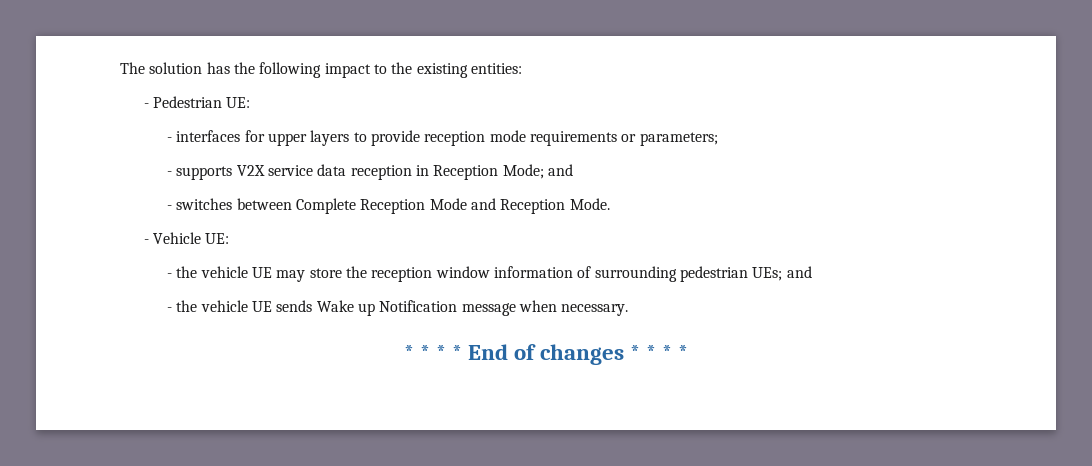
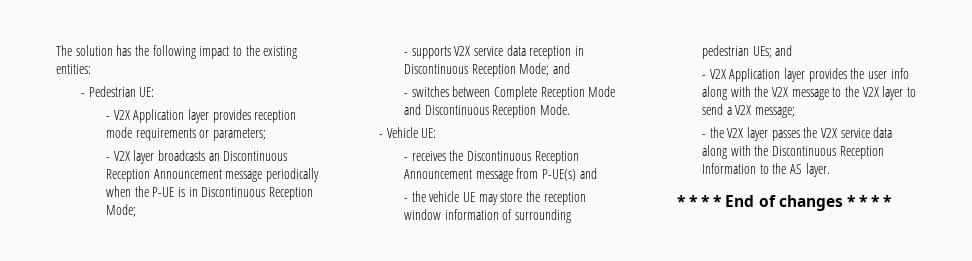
[176,130,421,146] interfaces for upper layers to provide -> [113,109,251,123] V2X Application layer provides
(718, 139) none -> [106,150,288,164] [106,168,320,182] [106,186,314,200] [106,204,137,217] // - V2X layer broadcasts an Discontinuous Reception Announcement message periodically when the P-UE is in Discontinuous Reception Mode;
(430, 170) none -> [404,64,469,74] Discontinuous
(497, 204) none -> [424,105,489,115] Discontinuous
(230, 238) none -> [404,150,579,164] [404,168,597,182] // - receives the Discontinuous Reception Announcement message from P-UE(s) and
[176,300,629,316] the vehicle UE sends Wake up Notification message when necessary. -> [709,68,909,82] [702,86,916,100] [702,104,796,118] [702,127,893,141] [702,145,884,159] [702,163,830,177] V2X Application layer provides the user info along with the V2X message to the V2X layer to send a V2X message; // - the V2X layer passes the V2X service data along with the Discontinuous Reception Information to the AS layer.

